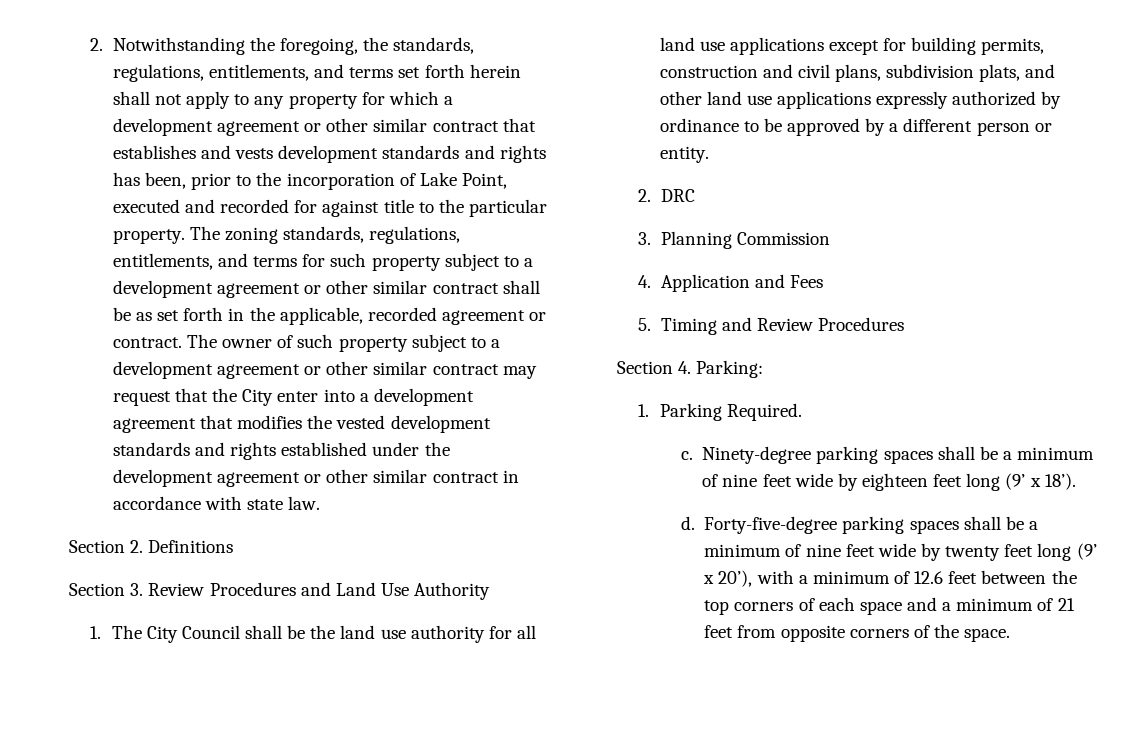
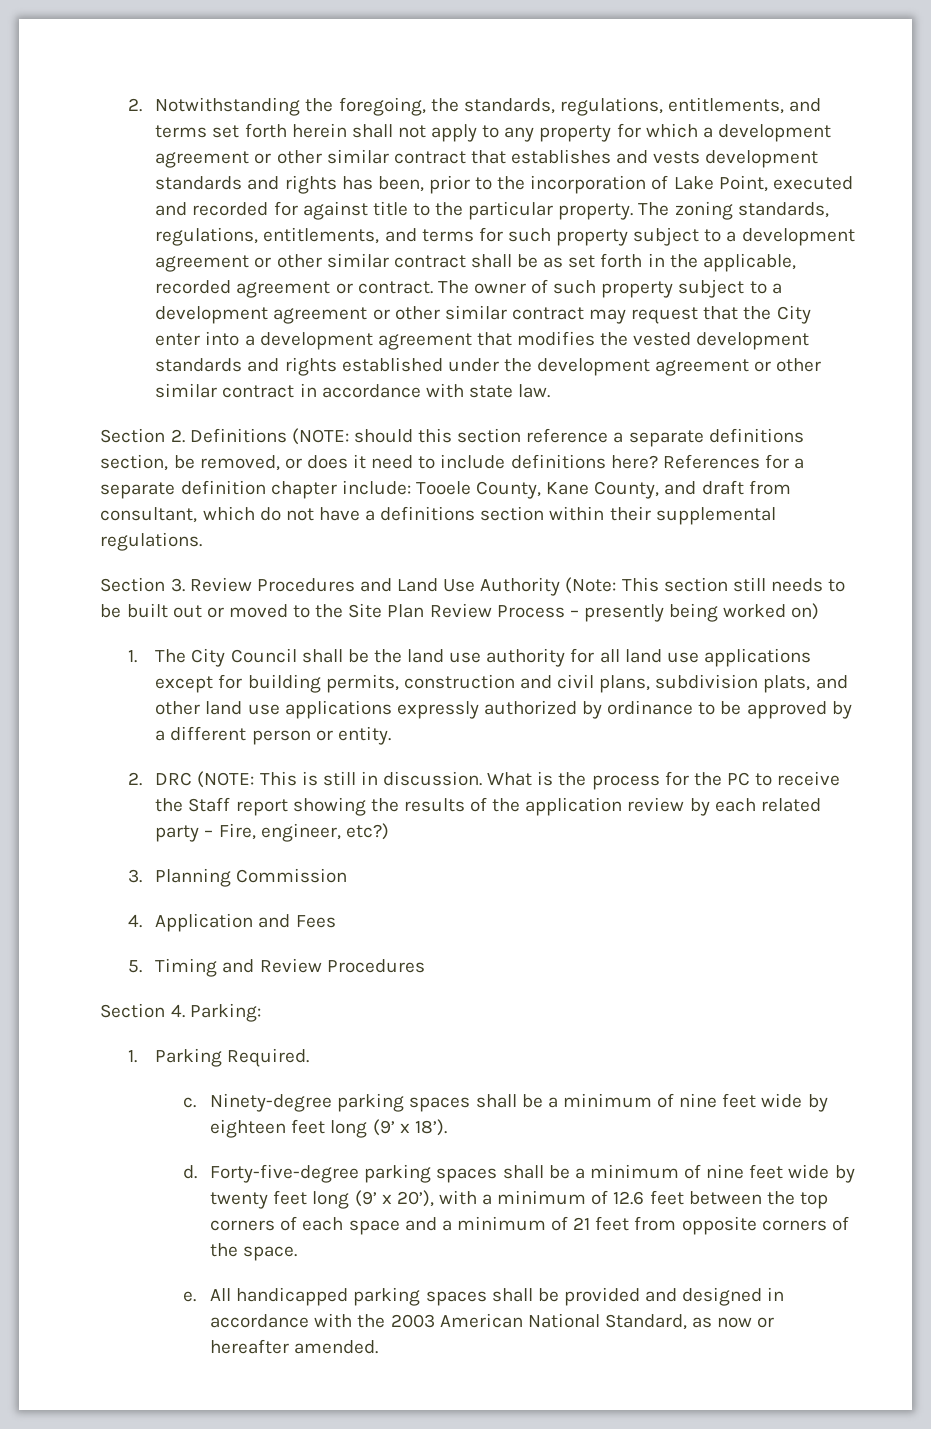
(234, 546) none -> [291,428,804,447] [100,454,805,471] [100,480,791,499] [100,506,776,525] [100,532,203,551] (NOTE: should this section reference a separate definitions section, be removed, or does it need to include definitions here? References for a separate definition chapter include: Tooele County, Kane County, and draft from consultant, which do not have a definitions section within their supplemental regulations.
(491, 591) none -> [565,577,846,594] [100,603,820,622] (Note: This section still needs to be built out or moved to the Site Plan Review Process – presently being worked on)
(695, 195) none -> [197,771,841,790] [155,797,821,816] [155,823,389,842] (NOTE: This is still in discussion. What is the process for the PC to receive the Staff report showing the results of the application review by each related party – Fire, engineer, etc?)
(1011, 635) none -> [182,1287,785,1306] [210,1313,775,1330] [210,1339,379,1354] // e. All handicapped parking spaces shall be provided and designed in accordance with the 2003 American National Standard, as now or hereafter amended.

